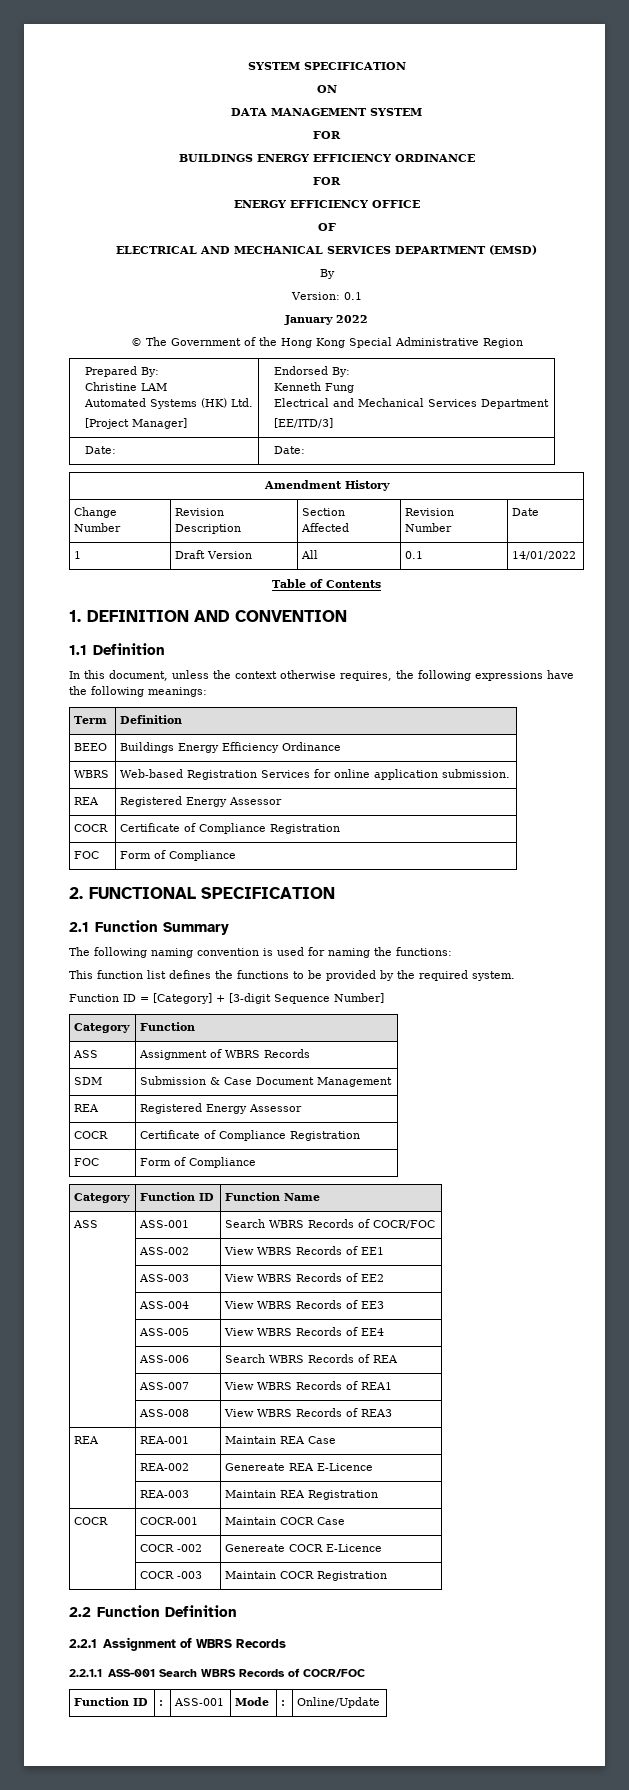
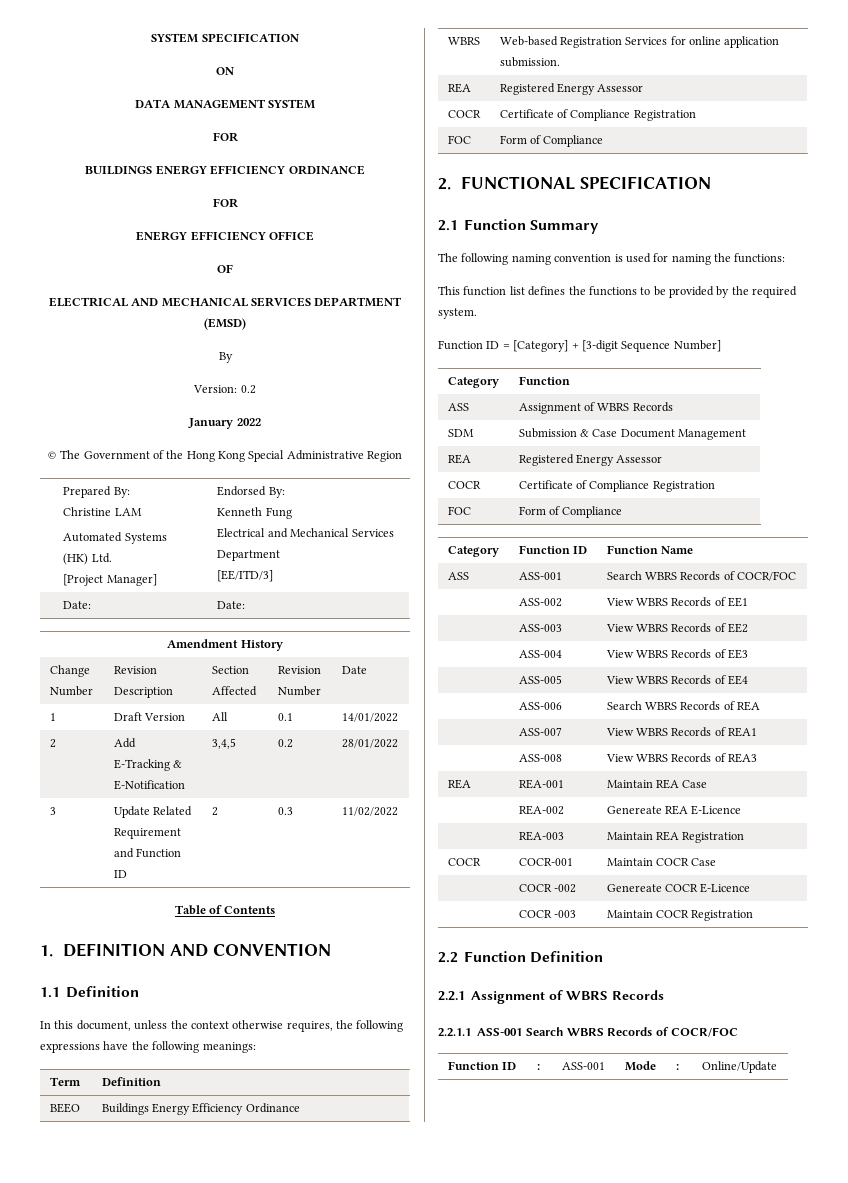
[343,292,362,300] 0.1 -> [240,385,256,394] 0.2
(577, 555) none -> [49,739,56,748] [113,738,136,748] [113,759,182,771] [113,780,185,790] [211,738,236,749] [277,739,293,748] [341,739,398,748] [49,807,56,815] [113,806,192,818] [113,828,181,839] [113,848,181,858] [113,870,127,878] [211,807,218,816] [277,807,293,815] [341,807,398,816] // 2 | Add E-Tracking & E-Notification | 3,4,5 | 0.2 | 28/01/2022 // 3 | Update Related Requirement and Function ID | 2 | 0.3 | 11/02/2022

